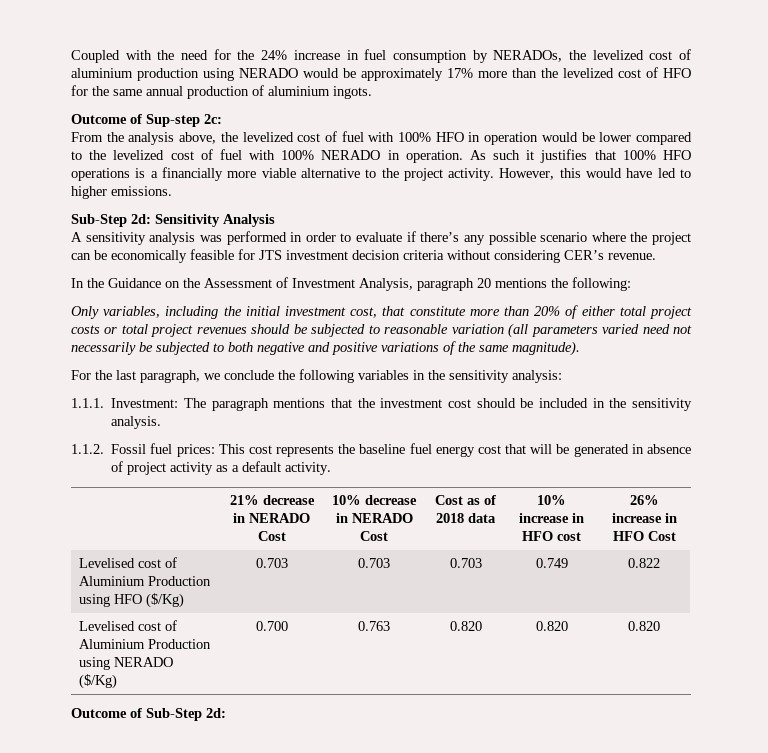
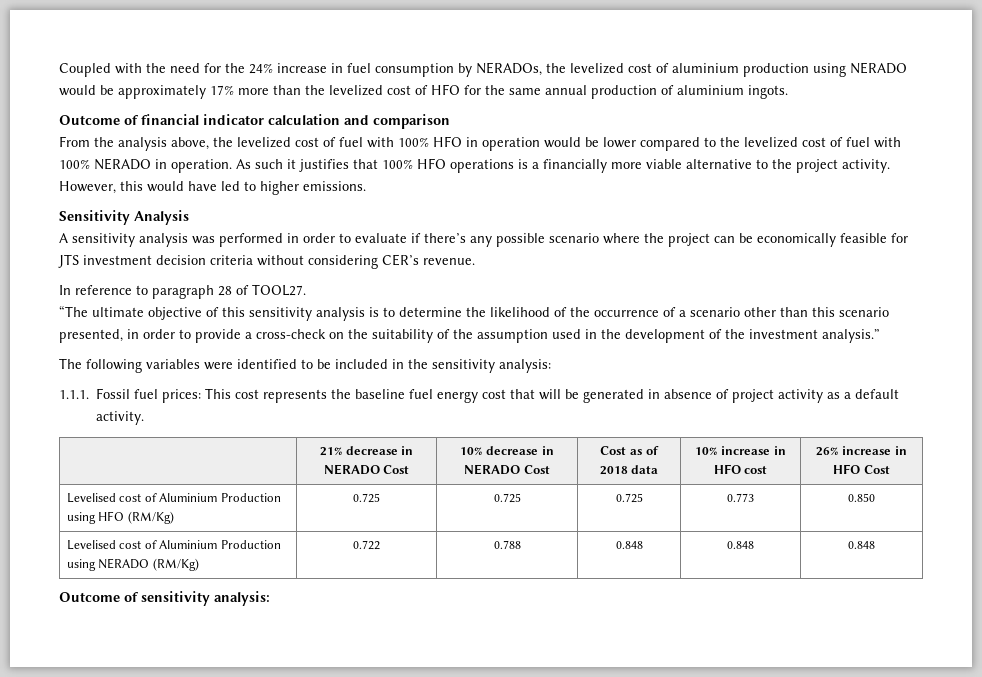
[146,114,222,127] Sup-step 2c: -> [141,114,450,129] financial indicator calculation and comparison
[71,214,151,227] Sub-Step 2d: -> (366, 186) none
[87,277,631,291] [71,305,692,319] [71,323,692,338] [71,341,580,356] [71,369,562,383] [71,398,516,411] the Guidance on the Assessment of Investment Analysis, paragraph 20 mentions the following: // Only variables, including the initial investment cost, that constitute more than 20% of either total project costs or total project revenues should be subjected to reasonable variation (all parameters varied need not necessarily be subjected to both negative and positive variations of the same magnitude). // For the last paragraph, we conclude the following variables in the sensitivity analysis: // 1.1.1. Investment: The paragraph mentions that the investment cost should -> [75,284,306,299] [59,305,889,321] [59,329,880,343] [59,358,313,373] reference to paragraph 28 of TOOL27. // “The ultimate objective of this sensitivity analysis is to determine the likelihood of the occurrence of a scenario other than this scenario presented, in order to provide a cross-check on the suitability of the assumption used in the development of the investment analysis.” // The following variables were identified to
[111,416,162,429] [71,444,104,454] analysis. // 1.1.2. -> [499,359,551,373] [59,390,89,399] analysis: // 1.1.1.
[145,593,184,608] [255,558,288,568] [358,558,390,568] [449,558,482,568] [535,558,568,568] [628,558,660,568] ($/Kg) | 0.703 | 0.703 | 0.703 | 0.749 | 0.822 -> [127,511,174,524] [353,493,380,503] [493,493,521,503] [615,493,643,503] [727,493,754,502] [848,493,875,502] (RM/Kg) | 0.725 | 0.725 | 0.725 | 0.773 | 0.850
[78,674,117,689] [255,621,288,631] [358,621,390,631] [449,621,482,631] [535,621,568,631] [628,621,660,631] [71,708,226,721] ($/Kg) | 0.700 | 0.763 | 0.820 | 0.820 | 0.820 // Outcome of Sub-Step 2d: -> [152,558,199,571] [353,540,380,550] [493,540,521,549] [615,541,643,549] [727,541,754,549] [848,541,875,549] [59,591,270,606] (RM/Kg) | 0.722 | 0.788 | 0.848 | 0.848 | 0.848 // Outcome of sensitivity analysis:

